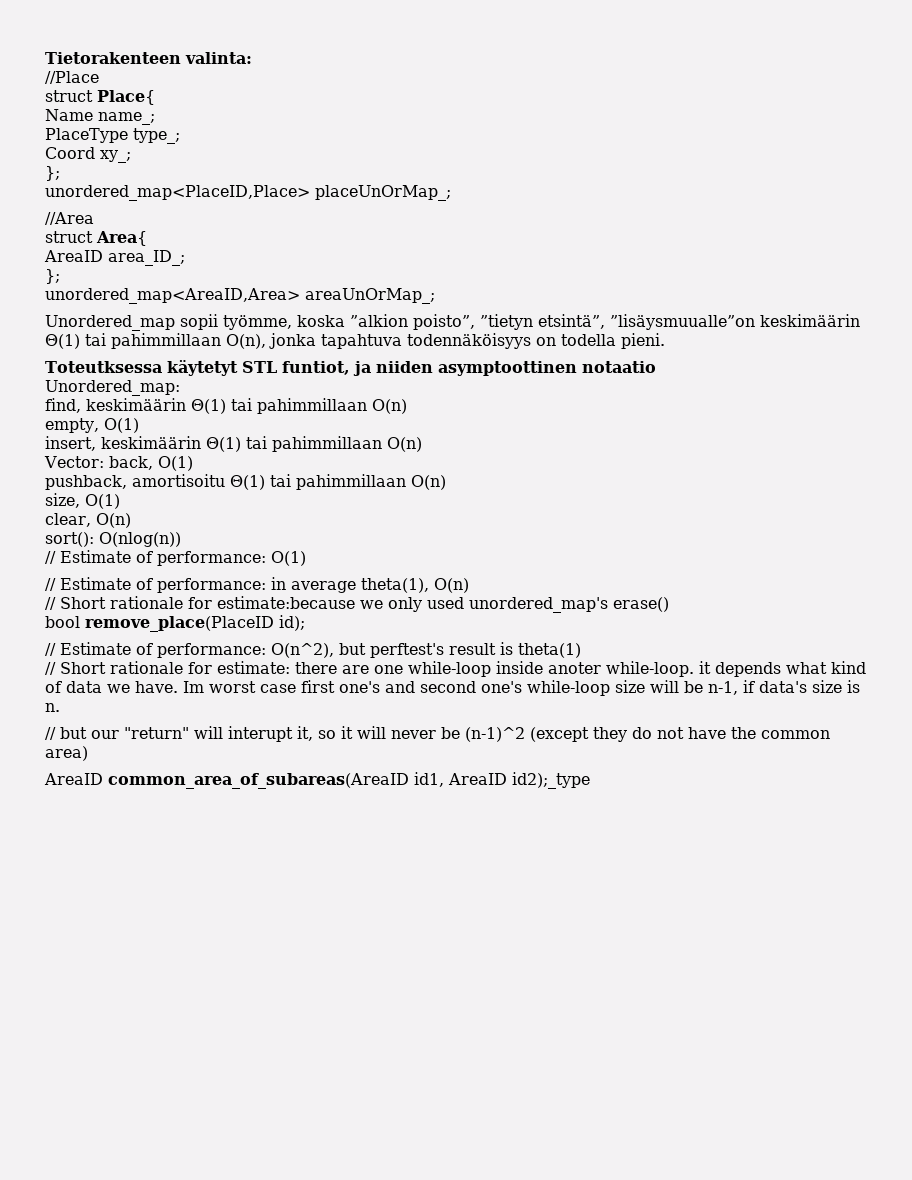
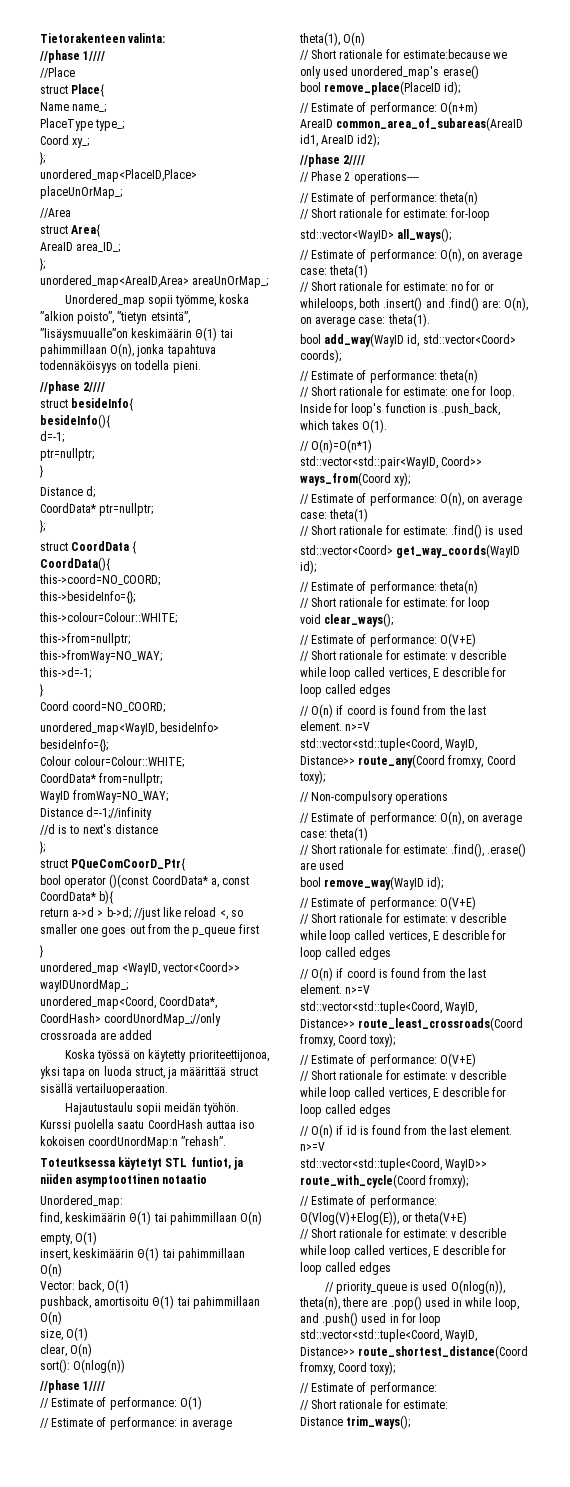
(252, 58) none -> [40,50,106,63] // //phase 1////
(665, 341) none -> [40,381,106,394] [40,398,134,411] [40,414,110,428] [40,431,64,443] [40,448,94,461] [39,465,43,478] [40,486,96,498] [40,503,154,516] [39,520,45,533] [40,541,137,554] [40,557,110,571] [39,574,160,586] [39,591,135,604] [39,612,177,624] [39,633,130,646] [39,650,162,663] [39,667,91,679] [39,684,43,697] [40,701,166,713] [40,722,220,735] [40,739,108,752] [40,756,185,768] [40,773,163,786] [40,790,169,803] [40,807,153,820] [40,824,158,835] [39,841,45,854] [40,858,186,871] [40,874,250,888] [40,890,114,904] [40,907,243,920] [40,924,259,937] [39,945,43,958] [40,962,241,975] [40,979,128,992] [40,996,218,1009] [40,1013,222,1026] [40,1030,153,1040] [64,1049,269,1062] [40,1066,258,1079] [40,1083,169,1096] [64,1102,240,1115] [40,1119,255,1132] [40,1136,227,1149] // //phase 2//// // struct besideInfo{ // besideInfo(){ // d=-1; // ptr=nullptr; // } // Distance d; // CoordData* ptr=nullptr; // }; // struct CoordData { // CoordData(){ // this->coord=NO_COORD; // this->besideInfo={}; // this->colour=Colour::WHITE; // this->from=nullptr; // this->fromWay=NO_WAY; // this->d=-1; // } // Coord coord=NO_COORD; // unordered_map<WayID, besideInfo> besideInfo={}; // Colour colour=Colour::WHITE; // CoordData* from=nullptr; // WayID fromWay=NO_WAY; // Distance d=-1;//infinity // //d is to next's distance // }; // struct PQueComCoorD_Ptr{ // bool operator ()(const CoordData* a, const CoordData* b){ // return a->d > b->d; //just like reload <, so smaller one goes out from the p_queue first // } // unordered_map <WayID, vector<Coord>> wayIDUnordMap_; // unordered_map<Coord, CoordData*, CoordHash> coordUnordMap_;//only crossroada are added // Koska työssä on käytetty prioriteettijonoa, yksi tapa on luoda struct, ja määrittää struct sisällä vertailuoperaation. // Hajautustaulu sopii meidän työhön. Kurssi puolella saatu CoordHash auttaa iso kokoisen coordUnordMap:n ”rehash”.
(181, 539) none -> [40,1380,106,1393] // //phase 1////
[271,642,581,658] [45,661,866,677] [45,680,860,696] [45,703,60,712] [45,726,830,742] [45,746,88,761] [44,772,590,789] O(n^2), but perftest's result is theta(1) // // Short rationale for estimate: there are one while-loop inside anoter while-loop. it depends what kind of data we have. Im worst case first one's and second one's while-loop size will be n-1, if data's size is n. // // but our "return" will interupt it, so it will never be (n-1)^2 (except they do not have the common area) // AreaID common_area_of_subareas(AreaID id1, AreaID id2);_type -> [439,101,478,115] [300,117,524,131] [300,133,380,147] [300,154,366,167] [300,171,419,184] [300,191,478,205] [300,208,491,221] [300,228,452,242] [300,248,523,262] [300,264,369,278] [300,281,494,292] [300,297,529,311] [300,313,430,327] [300,333,516,347] [300,349,341,363] [300,369,478,383] [300,386,515,399] [300,403,501,416] [300,419,388,433] [300,439,373,453] [300,456,483,469] [300,472,411,486] [300,492,523,506] [300,508,369,522] [300,524,523,538] [300,544,521,558] [300,560,316,574] [300,580,478,594] [300,597,491,610] [300,613,394,627] [300,633,476,647] [300,650,507,661] [300,667,507,680] [300,684,392,697] [300,704,486,718] [300,721,371,731] [300,738,478,751] [300,754,516,768] [299,770,325,784] [300,791,449,804] [300,811,523,825] [300,827,369,841] [300,843,527,857] [300,860,345,870] [300,876,444,890] [300,896,476,910] [300,913,507,924] [300,930,507,943] [300,947,392,960] [300,967,486,981] [300,984,371,994] [300,1001,478,1014] [300,1017,524,1031] [300,1033,396,1047] [300,1053,476,1067] [300,1070,507,1081] [300,1087,507,1100] [300,1104,392,1117] [300,1124,513,1138] [300,1142,325,1151] [300,1158,488,1171] [300,1174,469,1188] [300,1195,437,1208] [300,1211,468,1225] [300,1228,507,1239] [300,1245,507,1258] [300,1262,392,1275] [324,1280,505,1294] [299,1296,519,1310] [300,1312,442,1326] [300,1329,478,1342] [300,1345,529,1359] [300,1361,396,1375] [300,1382,437,1395] [300,1399,448,1410] [300,1415,411,1429] O(n+m) // AreaID common_area_of_subareas(AreaID id1, AreaID id2); // //phase 2//// // // Phase 2 operations---- // // Estimate of performance: theta(n) // // Short rationale for estimate: for-loop // std::vector<WayID> all_ways(); // // Estimate of performance: O(n), on average case: theta(1) // // Short rationale for estimate: no for or whileloops, both .insert() and .find() are: O(n), on average case: theta(1). // bool add_way(WayID id, std::vector<Coord> coords); // // Estimate of performance: theta(n) // // Short rationale for estimate: one for loop. Inside for loop's function is .push_back, which takes O(1). // // O(n)=O(n*1) // std::vector<std::pair<WayID, Coord>> ways_from(Coord xy); // // Estimate of performance: O(n), on average case: theta(1) // // Short rationale for estimate: .find() is used // std::vector<Coord> get_way_coords(WayID id); // // Estimate of performance: theta(n) // // Short rationale for estimate: for loop // void clear_ways(); // // Estimate of performance: O(V+E) // // Short rationale for estimate: v describle while loop called vertices, E describle for loop called edges // // O(n) if coord is found from the last element. n>=V // std::vector<std::tuple<Coord, WayID, Distance>> route_any(Coord fromxy, Coord toxy); // // Non-compulsory operations // // Estimate of performance: O(n), on average case: theta(1) // // Short rationale for estimate: .find(), .erase() are used // bool remove_way(WayID id); // // Estimate of performance: O(V+E) // // Short rationale for estimate: v describle while loop called vertices, E describle for loop called edges // // O(n) if coord is found from the last element. n>=V // std::vector<std::tuple<Coord, WayID, Distance>> route_least_crossroads(Coord fromxy, Coord toxy); // // Estimate of performance: O(V+E) // // Short rationale for estimate: v describle while loop called vertices, E describle for loop called edges // // O(n) if id is found from the last element. n>=V // std::vector<std::tuple<Coord, WayID>> route_with_cycle(Coord fromxy); // // Estimate of performance: O(Vlog(V)+Elog(E)), or theta(V+E) // // Short rationale for estimate: v describle while loop called vertices, E describle for loop called edges // // priority_queue is used O(nlog(n)), theta(n), there are .pop() used in while loop, and .push() used in for loop std::vector<std::tuple<Coord, WayID, Distance>> route_shortest_distance(Coord fromxy, Coord toxy); // // Estimate of performance: // // Short rationale for estimate: // Distance trim_ways();

